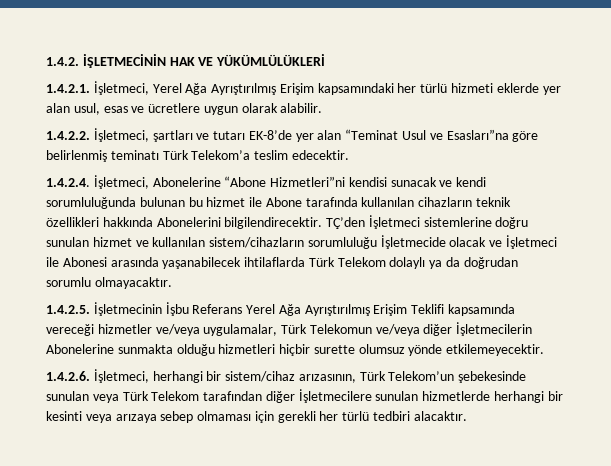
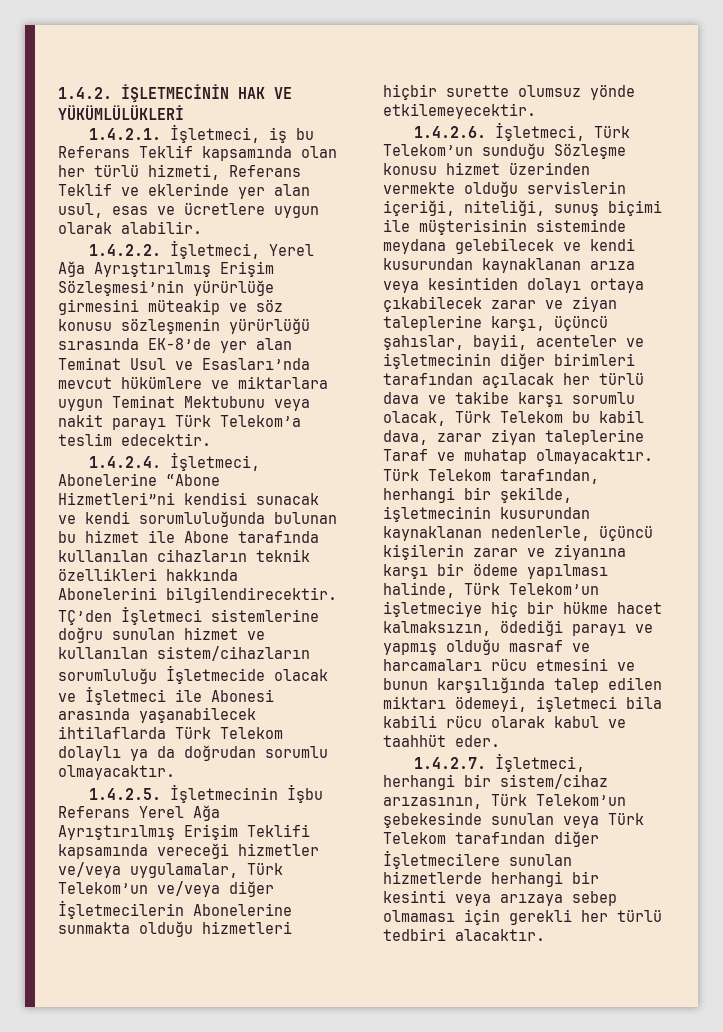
[152,83,539,95] Yerel Ağa Ayrıştırılmış Erişim kapsamındaki her türlü hizmeti eklerde -> [268,127,314,143] [58,145,337,161] [58,164,301,180] [58,183,229,196] iş bu Referans Teklif kapsamında olan her türlü hizmeti, Referans Teklif ve eklerinde
[152,130,246,142] şartları ve tutarı -> [268,244,314,256] [58,261,274,277] [58,280,274,296] [58,299,283,315] [58,318,310,334] [58,338,139,350] Yerel Ağa Ayrıştırılmış Erişim Sözleşmesi’nin yürürlüğe girmesini müteakip ve söz konusu sözleşmenin yürürlüğü sırasında
[345,129,399,140] “Teminat -> [58,357,121,370] Teminat
[446,129,539,142] [46,150,159,162] Esasları”na göre belirlenmiş teminatı -> [202,358,310,370] [58,376,328,389] [58,395,310,411] [58,414,166,430] Esasları’nda mevcut hükümlere ve miktarlara uygun Teminat Mektubunu veya nakit parayı
[309,324,372,334] Telekomun -> [58,882,148,894] Telekom’un
(149, 376) none -> [593,125,630,138] [383,143,626,159] [383,162,590,175] [383,181,626,197] [383,200,662,216] [383,219,626,235] [383,238,635,254] [383,258,635,273] [383,277,644,293] [383,296,617,312] [383,315,608,331] [383,334,644,350] [383,353,635,369] [383,372,644,388] [383,391,635,407] [383,410,644,426] [383,429,644,445] [383,449,653,464] [383,468,599,484] [383,487,572,503] [383,506,590,522] [383,525,653,541] [383,544,626,560] [383,563,608,579] [383,582,599,598] [383,601,662,617] [383,620,653,636] [383,639,590,655] [383,658,635,671] [383,677,662,693] [383,696,662,712] [383,715,626,728] [383,734,500,747] [413,753,585,772] Türk Telekom’un sunduğu Sözleşme konusu hizmet üzerinden vermekte olduğu servislerin içeriği, niteliği, sunuş biçimi ile müşterisinin sisteminde meydana gelebilecek ve kendi kusurundan kaynaklanan arıza veya kesintiden dolayı ortaya çıkabilecek zarar ve ziyan taleplerine karşı, üçüncü şahıslar, bayii, acenteler ve işletmecinin diğer birimleri tarafından açılacak her türlü dava ve takibe karşı sorumlu olacak, Türk Telekom bu kabil dava, zarar ziyan taleplerine Taraf ve muhatap olmayacaktır. Türk Telekom tarafından, herhangi bir şekilde, işletmecinin kusurundan kaynaklanan nedenlerle, üçüncü kişilerin zarar ve ziyanına karşı bir ödeme yapılması halinde, Türk Telekom’un işletmeciye hiç bir hükme hacet kalmaksızın, ödediği parayı ve yapmış olduğu masraf ve harcamaları rücu etmesini ve bunun karşılığında talep edilen miktarı ödemeyi, işletmeci bila kabili rücu olarak kabul ve taahhüt eder. // 1.4.2.7. İşletmeci,

